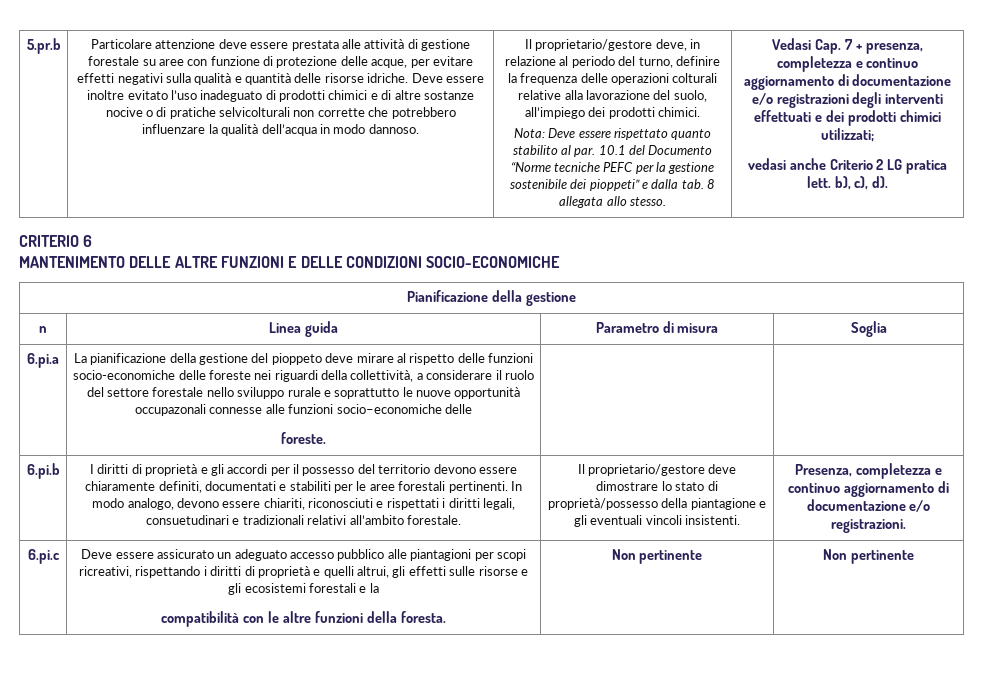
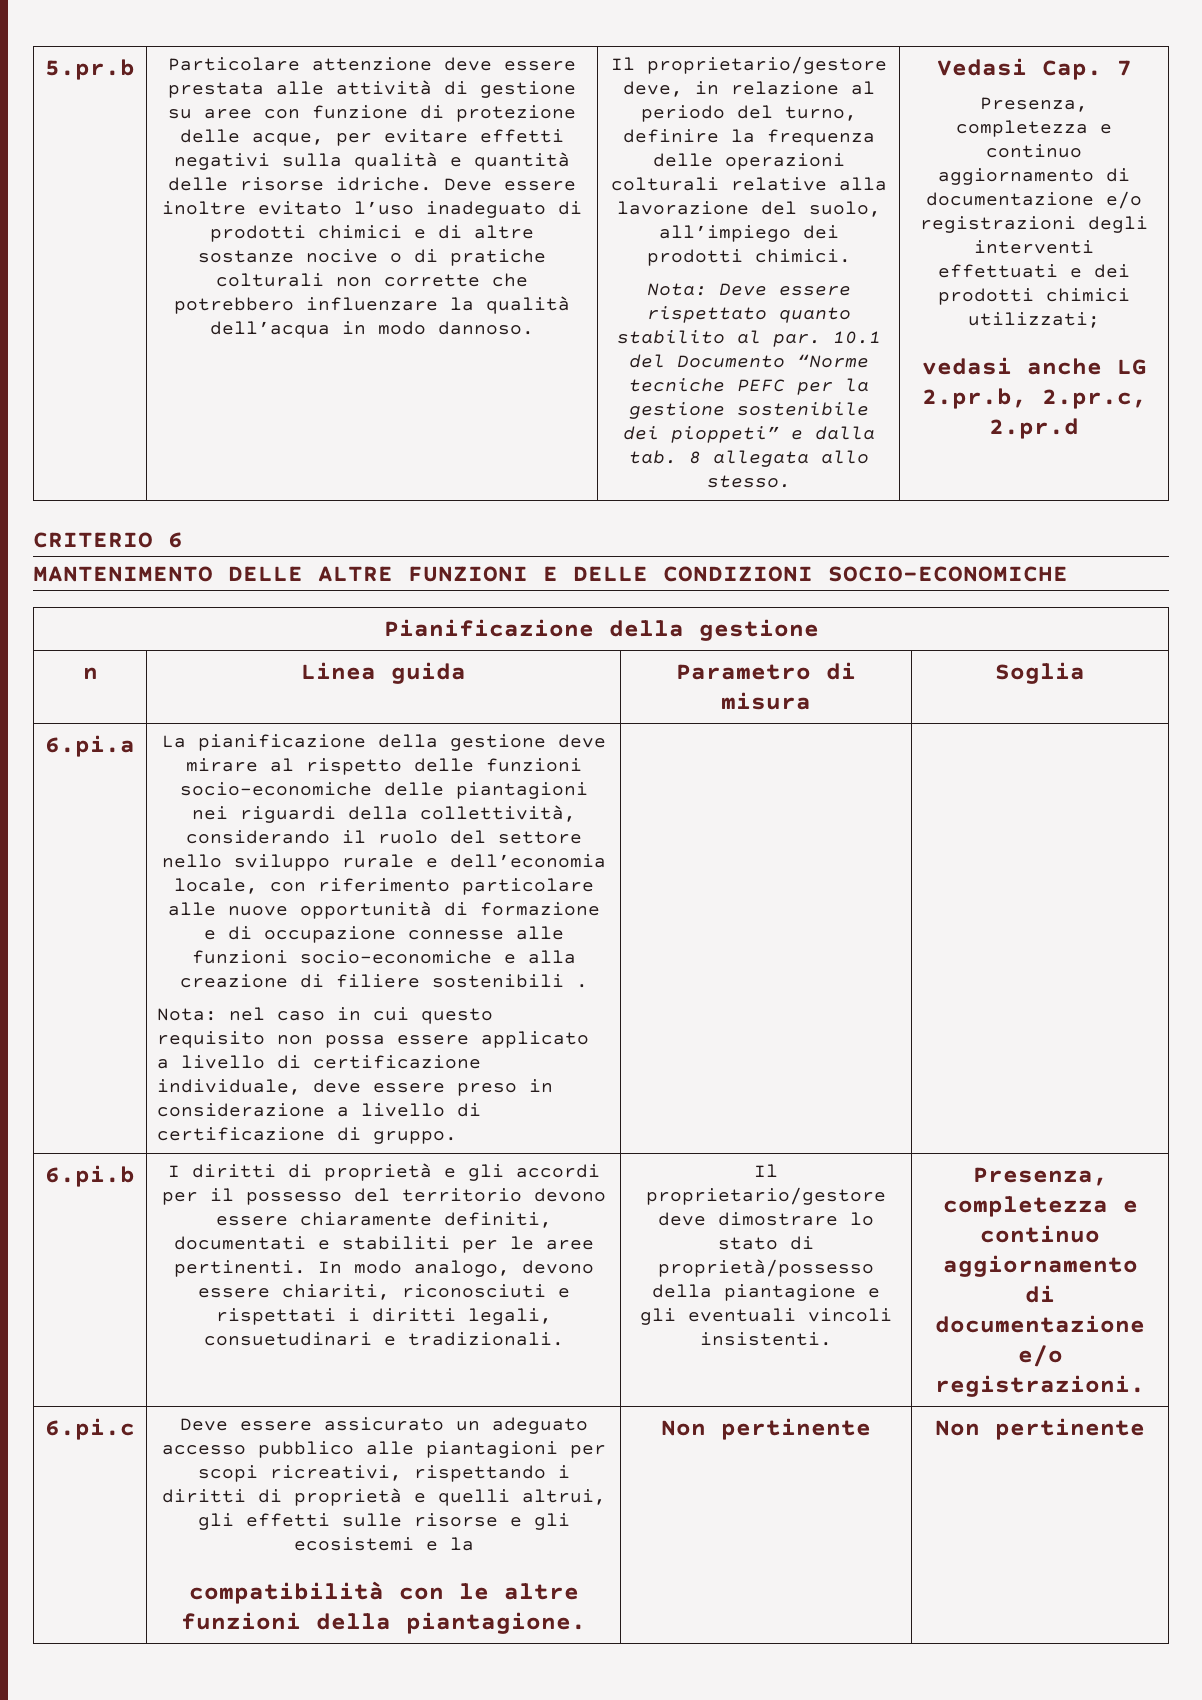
[88,56,140,66] forestale -> (576, 89) none
[219,107,290,117] selvicolturali -> [216,273,324,287] colturali
[855,43,923,54] + presenza, -> [980,97,1088,112] // Presenza,
[829,159,948,174] [806,176,889,190] Criterio 2 LG pratica lett. b), c), d). -> [1116,359,1147,375] [921,388,1147,409] [989,418,1079,439] LG 2.pr.b, 2.pr.c, 2.pr.d
[251,353,322,365] del pioppeto -> (546, 742) none
[208,370,251,380] foreste -> [455,782,588,799] piantagioni
[416,370,493,380] a considerare -> [185,830,330,844] considerando
[152,387,204,397] forestale -> (582, 837) none
[334,387,521,399] [135,404,472,416] [281,432,326,444] soprattutto le nuove opportunità occupazonali connesse alle funzioni socio–economiche delle // foreste. -> [449,854,606,868] [173,878,594,895] [167,901,600,919] [203,926,564,943] [191,950,576,964] [179,974,588,988] [157,1007,494,1024] [157,1031,590,1048] [157,1055,482,1069] [157,1079,554,1096] [157,1103,482,1117] [157,1127,458,1144] dell’economia locale, con riferimento particolare alle nuove opportunità di formazione e di occupazione connesse alle funzioni socio–economiche e alla creazione di filiere sostenibili . // Nota: nel caso in cui questo requisito non possa essere applicato a livello di certificazione individuale, deve essere preso in considerazione a livello di certificazione di gruppo.
[398,481,446,491] forestali -> (594, 1245) none
[242,515,461,525] tradizionali relativi all’ambito forestale. -> [407,1332,564,1346] tradizionali.
[309,583,356,593] forestali -> (414, 1544) none
[400,611,446,623] foresta. -> [406,1612,586,1634] piantagione.

